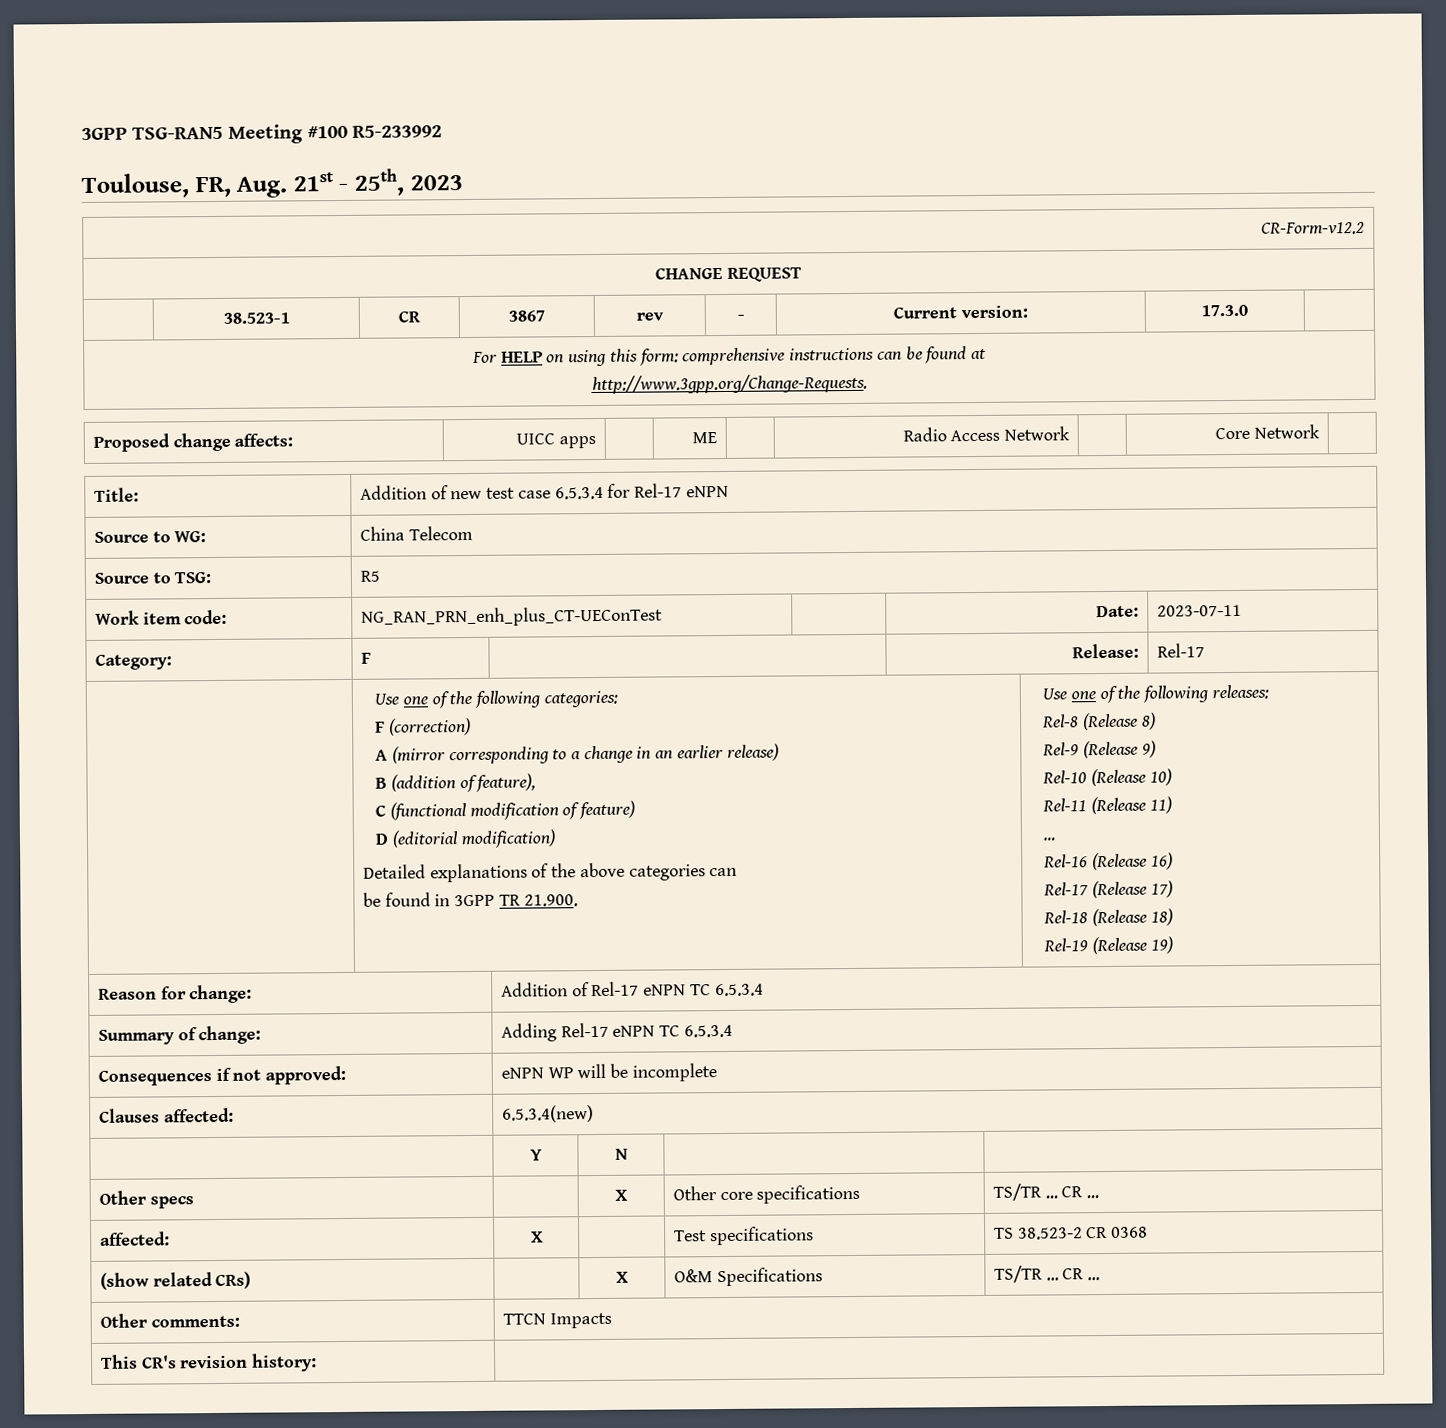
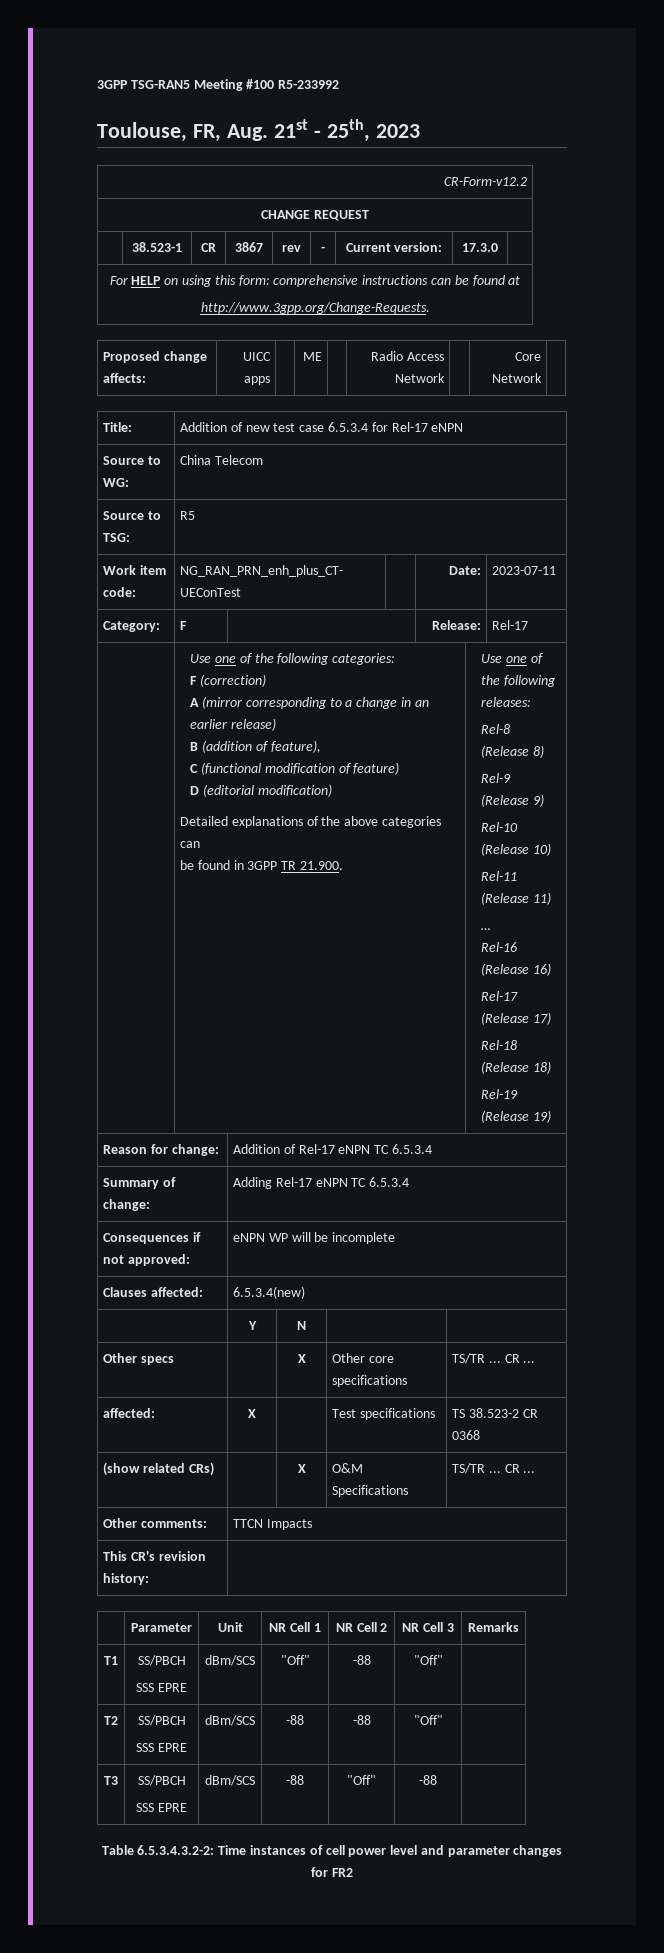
(318, 1362) none -> [131,1623,192,1632] [217,1622,243,1632] [269,1622,321,1632] [335,1622,388,1632] [402,1622,454,1632] [468,1622,519,1632] [104,1656,118,1665] [137,1655,186,1666] [136,1683,187,1692] [205,1655,255,1666] [280,1655,310,1665] [352,1655,371,1665] [413,1655,443,1665] [104,1716,118,1725] [137,1715,186,1726] [136,1743,187,1752] [205,1715,255,1726] [286,1715,304,1725] [352,1715,371,1725] [413,1715,443,1725] [104,1776,118,1785] [137,1775,186,1786] [136,1803,187,1812] [205,1775,255,1786] [286,1775,304,1785] [347,1775,376,1785] [419,1775,437,1785] [101,1845,563,1857] [311,1867,353,1877] // | Parameter | Unit | NR Cell 1 | NR Cell 2 | NR Cell 3 | Remarks // T1 | SS/PBCH // SSS EPRE | dBm/SCS | "Off" | -88 | "Off" | // T2 | SS/PBCH // SSS EPRE | dBm/SCS | -88 | -88 | "Off" | // T3 | SS/PBCH // SSS EPRE | dBm/SCS | -88 | "Off" | -88 | // Table 6.5.3.4.3.2-2: Time instances of cell power level and parameter changes for FR2

